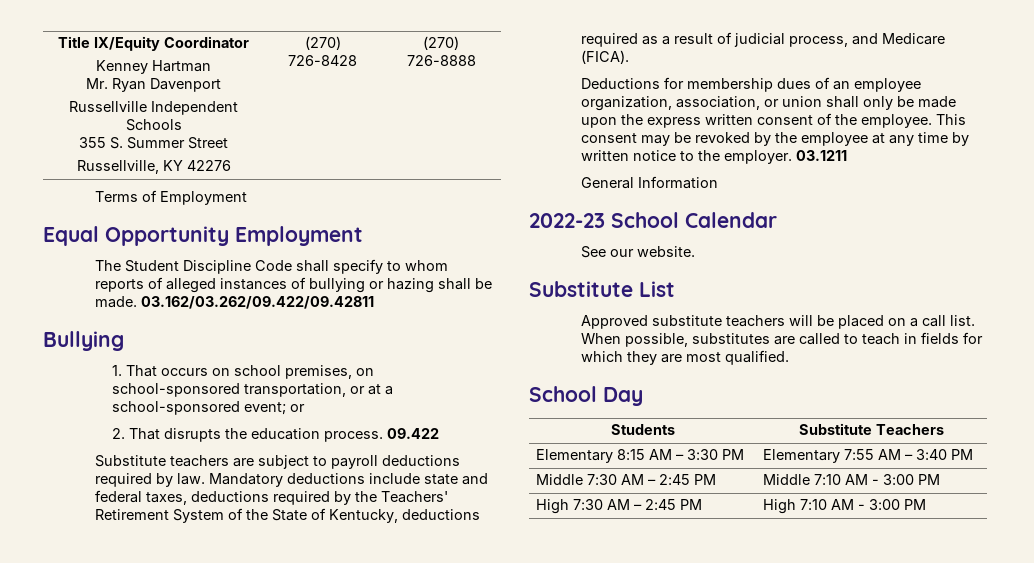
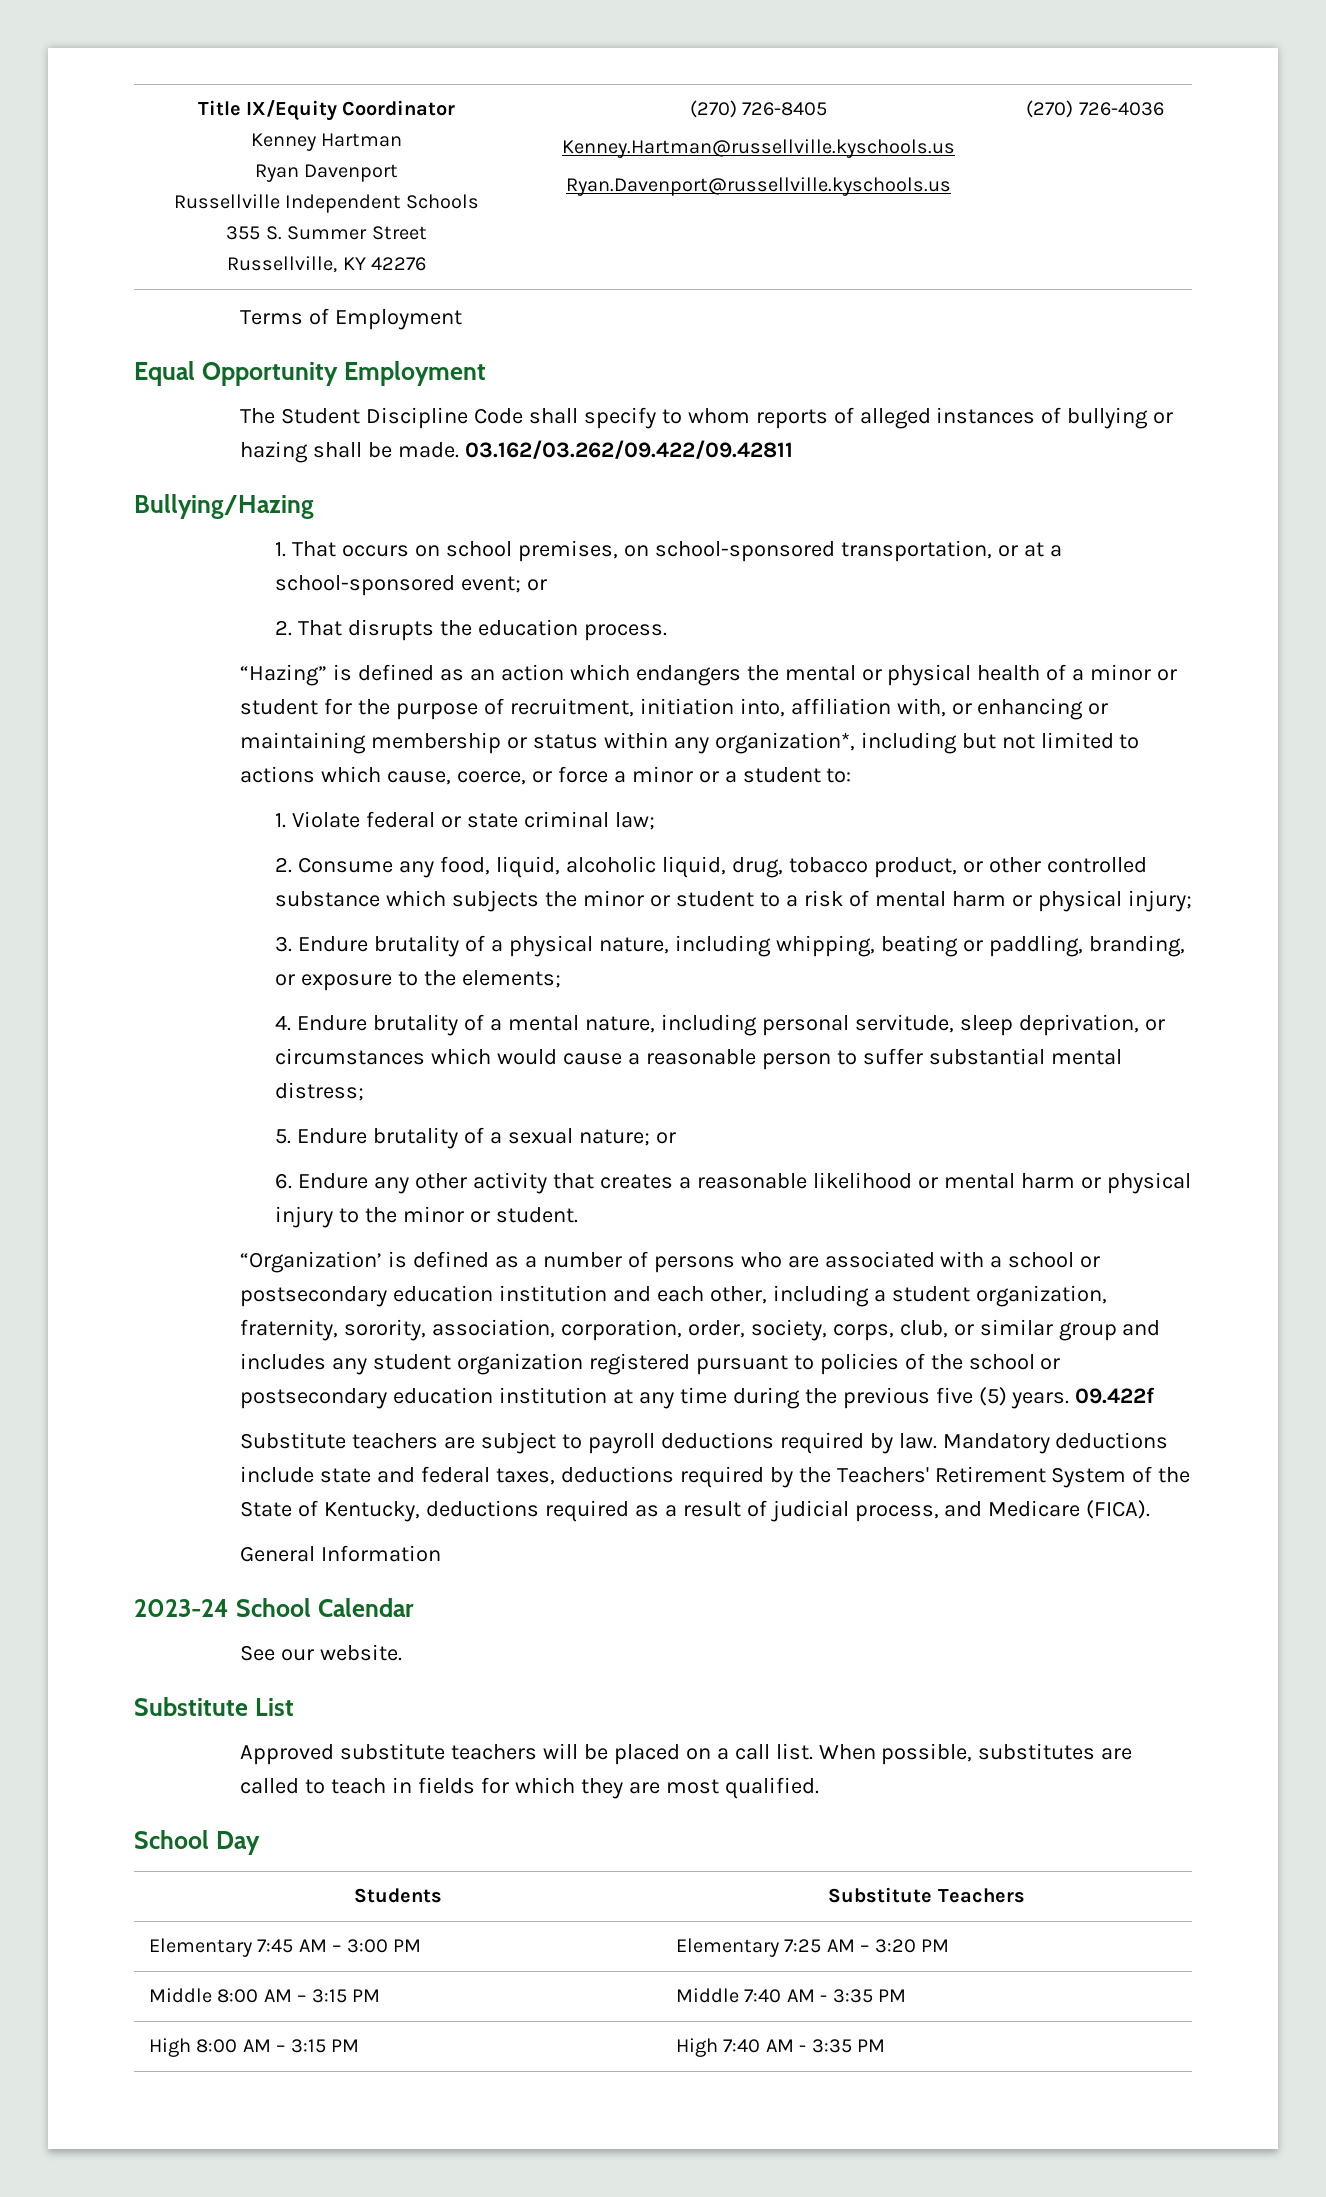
[86,78,108,89] Mr. -> (403, 140) none
[288,55,357,66] [423,36,459,50] [406,55,476,66] 726-8428 | (270) 726-8888 -> [742,102,828,116] [562,139,955,158] [566,177,951,196] [1026,100,1164,118] 726-8405 // Kenney.Hartman@russellville.kyschools.us // Ryan.Davenport@russellville.kyschools.us | (270) 726-4036
[43,331,124,351] Bullying -> [134,494,314,519] Bullying/Hazing
[387,428,440,439] 09.422 -> [240,664,1178,686] [240,698,1109,720] [240,732,1140,754] [240,766,852,785] [275,811,656,830] [275,856,1147,878] [275,890,1192,912] [275,935,1185,957] [275,970,562,991] [275,1014,1165,1036] [275,1048,1122,1070] [275,1082,365,1101] [275,1127,677,1149] [275,1172,1191,1194] [275,1206,579,1228] [240,1251,1101,1273] [240,1285,1107,1307] [240,1319,1161,1341] [240,1353,1061,1375] [240,1387,1156,1409] // “Hazing” is defined as an action which endangers the mental or physical health of a minor or student for the purpose of recruitment, initiation into, affiliation with, or enhancing or maintaining membership or status within any organization*, including but not limited to actions which cause, coerce, or force a minor or a student to: // 1. Violate federal or state criminal law; // 2. Consume any food, liquid, alcoholic liquid, drug, tobacco product, or other controlled substance which subjects the minor or student to a risk of mental harm or physical injury; // 3. Endure brutality of a physical nature, including whipping, beating or paddling, branding, or exposure to the elements; // 4. Endure brutality of a mental nature, including personal servitude, sleep deprivation, or circumstances which would cause a reasonable person to suffer substantial mental distress; // 5. Endure brutality of a sexual nature; or // 6. Endure any other activity that creates a reasonable likelihood or mental harm or physical injury to the minor or student. // “Organization’ is defined as a number of persons who are associated with a school or postsecondary education institution and each other, including a student organization, fraternity, sorority, association, corporation, order, society, corps, club, or similar group and includes any student organization registered pursuant to policies of the school or postsecondary education institution at any time during the previous five (5) years. 09.422f
[581,77,922,92] [581,96,957,111] [581,113,967,128] [581,132,970,146] [581,150,848,164] // Deductions for membership dues of an employee organization, association, or union shall only be made upon the express written consent of the employee. This consent may be revoked by the employee at any time by written notice to the employer. 03.1211 -> (1151, 1509) none
[529,213,605,228] 2022-23 -> [134,1599,229,1617] 2023-24
[617,449,745,460] [763,449,974,463] [536,474,717,485] [763,474,915,485] 8:15 AM – 3:30 PM | Elementary 7:55 AM – 3:40 PM // Middle 7:30 AM – 2:45 PM | Middle 7:10 AM - 3:00 -> [257,1939,422,1953] [676,1938,950,1957] [149,1988,381,2003] [676,1988,873,2003] 7:45 AM – 3:00 PM | Elementary 7:25 AM – 3:20 PM // Middle 8:00 AM – 3:15 PM | Middle 7:40 AM - 3:35
[573,499,677,510] 7:30 AM – 2:45 -> [196,2039,326,2053] 8:00 AM – 3:15
[800,499,901,510] 7:10 AM - 3:00 -> [723,2039,852,2053] 7:40 AM - 3:35

